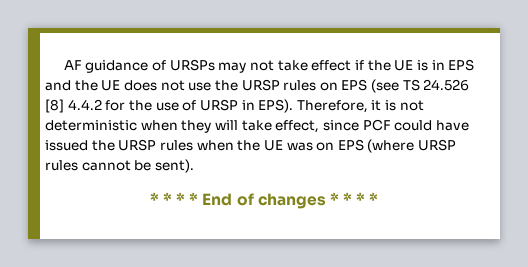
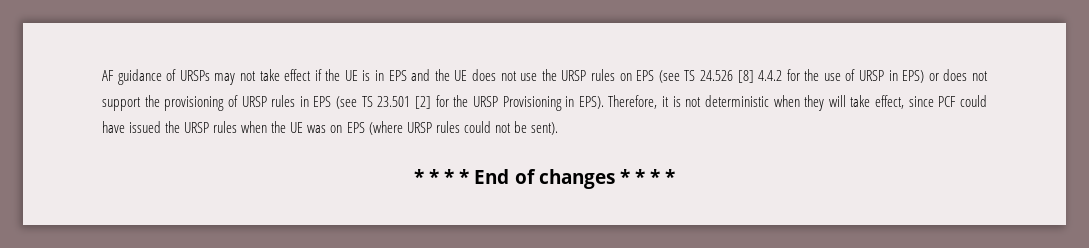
(255, 105) none -> [902,69,988,83] [102,95,575,111] EPS) or does not support the provisioning of URSP rules in EPS (see TS 23.501 [2] for the URSP Provisioning in
[81,160,131,171] cannot -> [463,121,511,133] could not

